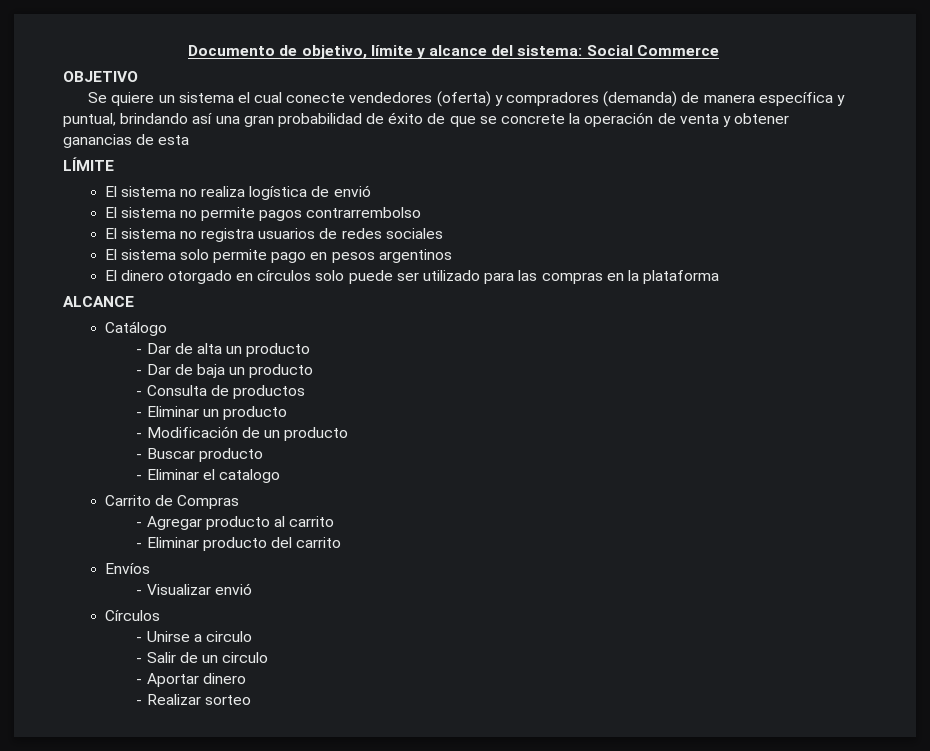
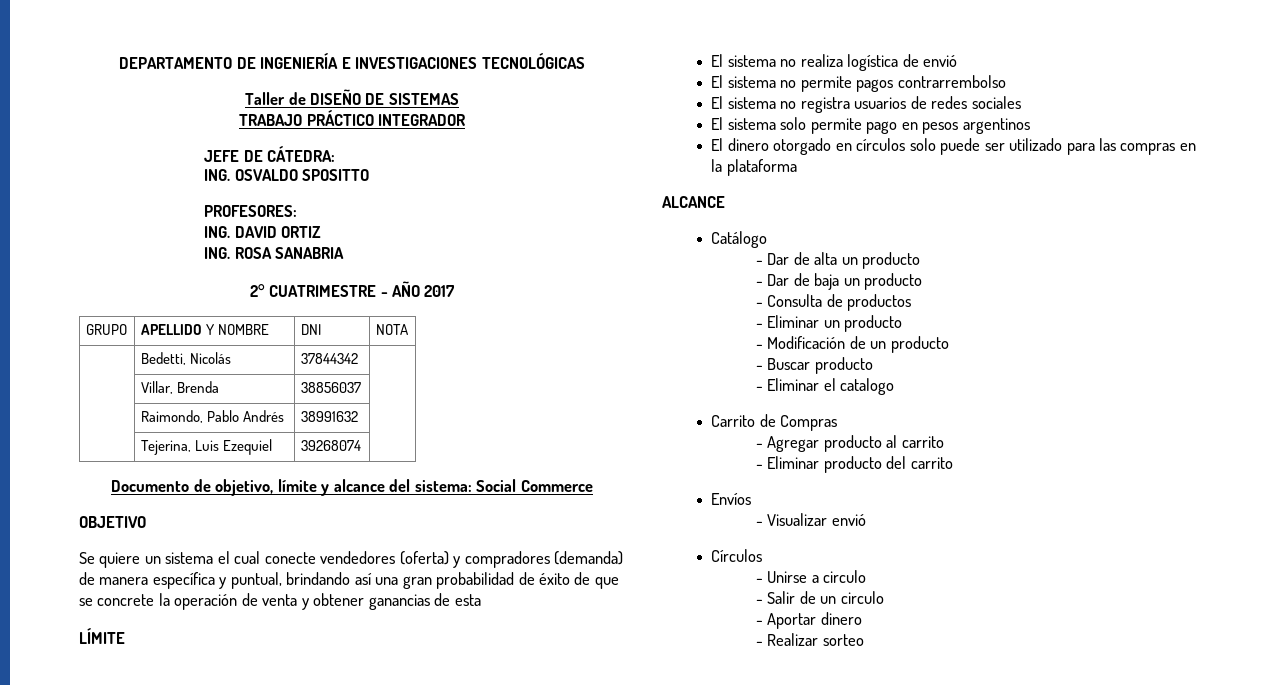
(188, 50) none -> [119,53,585,69] [245,89,459,105] [239,110,465,126] [204,146,336,162] [204,169,370,181] [204,205,298,217] [204,226,322,238] [204,247,345,259] [249,281,456,297] [85,324,127,335] [140,324,269,335] [300,324,321,335] [375,324,408,335] [140,352,231,365] [300,353,358,364] [140,381,219,394] [300,382,361,393] [140,410,284,423] [300,411,358,422] [140,439,272,455] [300,440,361,451] DEPARTAMENTO DE INGENIERÍA E INVESTIGACIONES TECNOLÓGICAS // Taller de DISEÑO DE SISTEMAS // TRABAJO PRÁCTICO INTEGRADOR // JEFE DE CÁTEDRA: // ING. OSVALDO SPOSITTO // PROFESORES: // ING. DAVID ORTIZ // ING. ROSA SANABRIA // 2° CUATRIMESTRE - AÑO 2017 // GRUPO | APELLIDO Y NOMBRE | DNI | NOTA // | Bedetti, Nicolás | 37844342 | // | Villar, Brenda | 38856037 | // | Raimondo, Pablo Andrés | 38991632 | // | Tejerina, Luis Ezequiel | 39268074 | //

